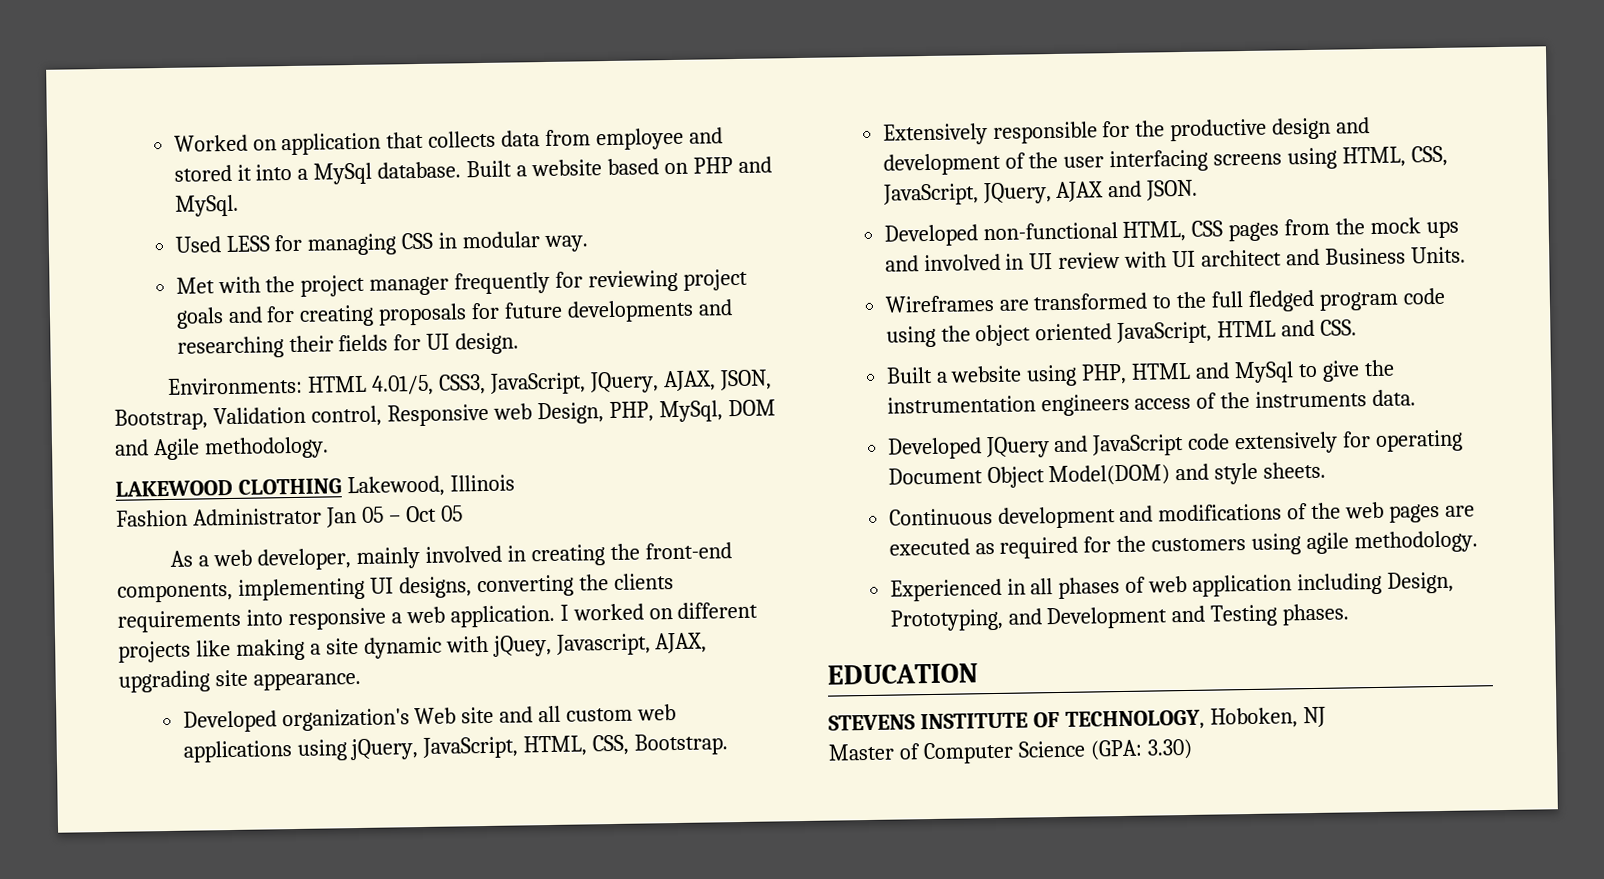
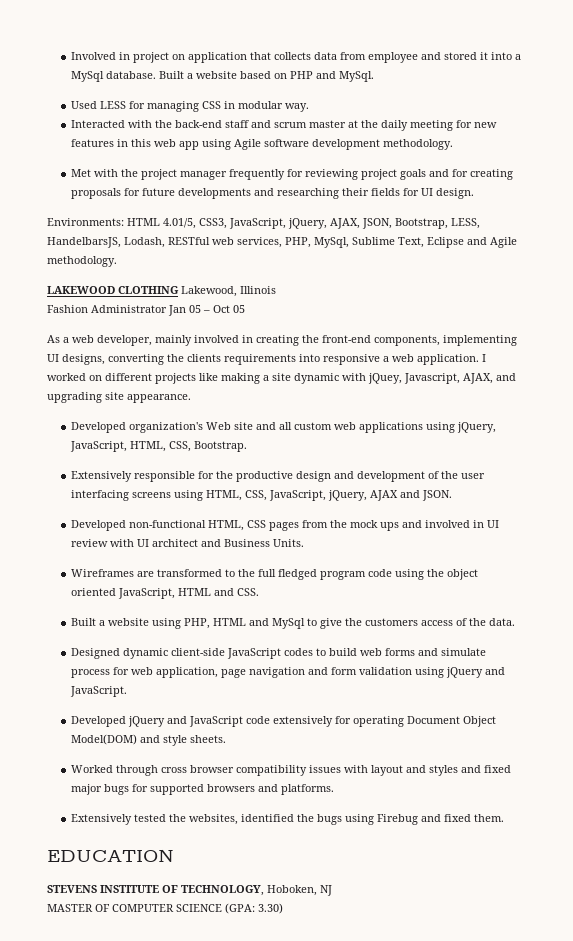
[173,134,248,152] Worked -> [71,52,170,63] Involved in project
(590, 244) none -> [71,120,498,131] [71,139,454,150] // Interacted with the back-end staff and scrum master at the daily meeting for new features in this web app using Agile software development methodology.
[588,371,659,394] JQuery, -> [288,218,327,229] jQuery,
[212,399,776,427] Validation control, Responsive web Design, PHP, MySql, DOM -> [451,218,480,229] [47,237,464,248] LESS, HandelbarsJS, Lodash, RESTful web services, PHP, MySql, Sublime Text, Eclipse
(708, 643) none -> [496,373,516,381] and
[981,182,1052,205] JQuery, -> [328,490,368,501] jQuery,
[886,393,1130,417] instrumentation engineers -> [365,618,419,626] customers
[1255,390,1368,408] instruments -> (487, 622) none
[886,436,1050,460] // Developed JQuery -> [71,648,487,659] [71,667,506,678] [70,686,128,697] [71,716,166,727] // Designed dynamic client-side JavaScript codes to build web forms and simulate process for web application, page navigation and form validation using jQuery and JavaScript. // Developed jQuery
[888,501,1476,529] [888,530,1479,559] [889,571,1455,602] [889,603,1350,632] Continuous development and modifications of the web pages are executed as required for the customers using agile methodology. // Experienced in all phases of web application including Design, Prototyping, and Development and Testing phases. -> [71,765,512,776] [71,784,335,795] [71,814,505,825] Worked through cross browser compatibility issues with layout and styles and fixed major bugs for supported browsers and platforms. // Extensively tested the websites, identified the bugs using Firebug and fixed them.
[828,740,1086,765] Master of Computer Science -> [47,904,222,912] MASTER OF COMPUTER SCIENCE

